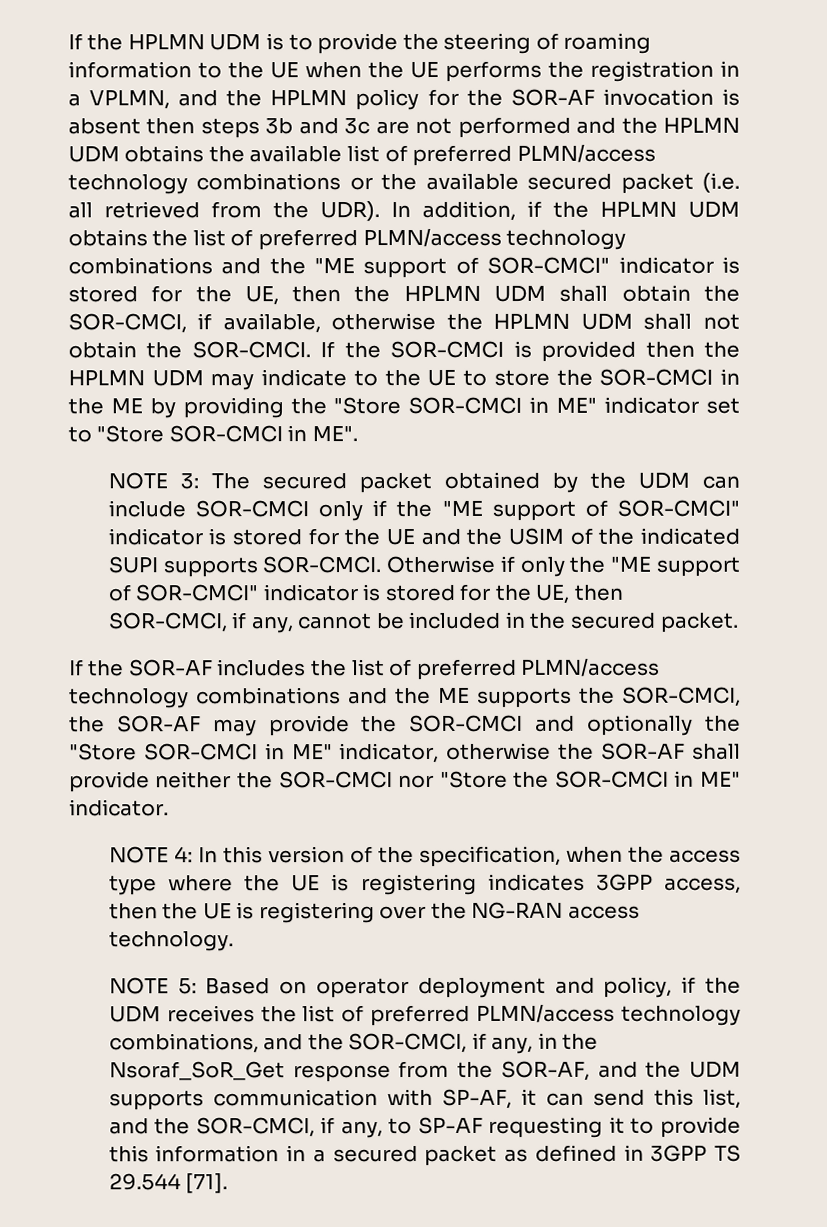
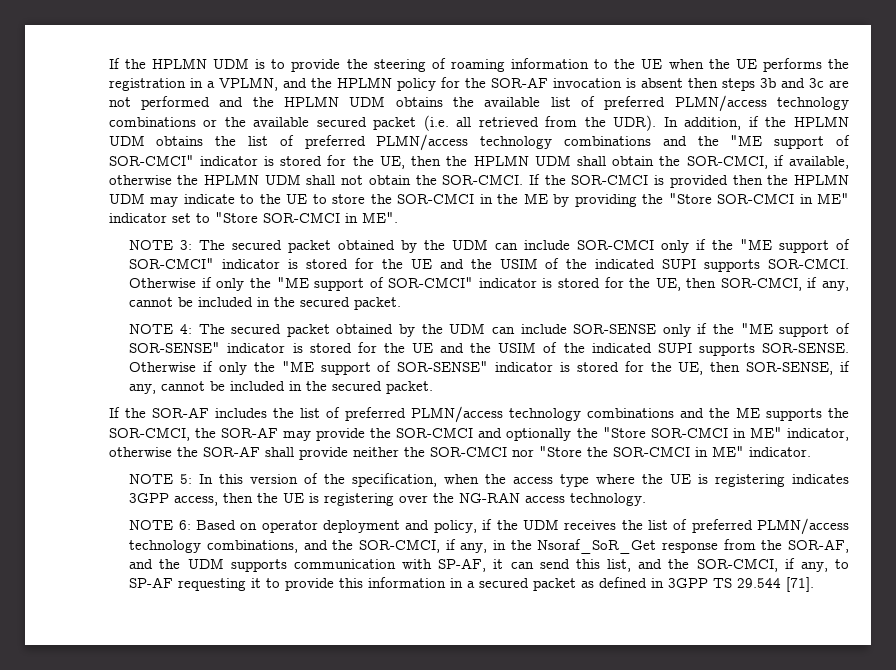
(739, 622) none -> [129,323,851,337] [129,342,849,356] [129,361,850,375] [129,381,434,394] // NOTE 4: The secured packet obtained by the UDM can include SOR-SENSE only if the "ME support of SOR-SENSE" indicator is stored for the UE and the USIM of the indicated SUPI supports SOR-SENSE. Otherwise if only the "ME support of SOR-SENSE" indicator is stored for the UE, then SOR-SENSE, if any, cannot be included in the secured packet.
[173,846,193,863] 4: -> [180,474,193,484] 5:
[177,978,197,995] 5: -> [178,520,191,530] 6:

